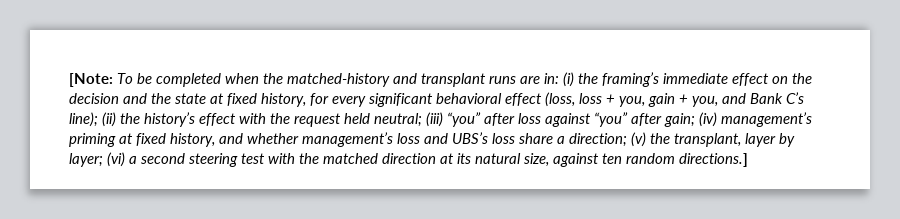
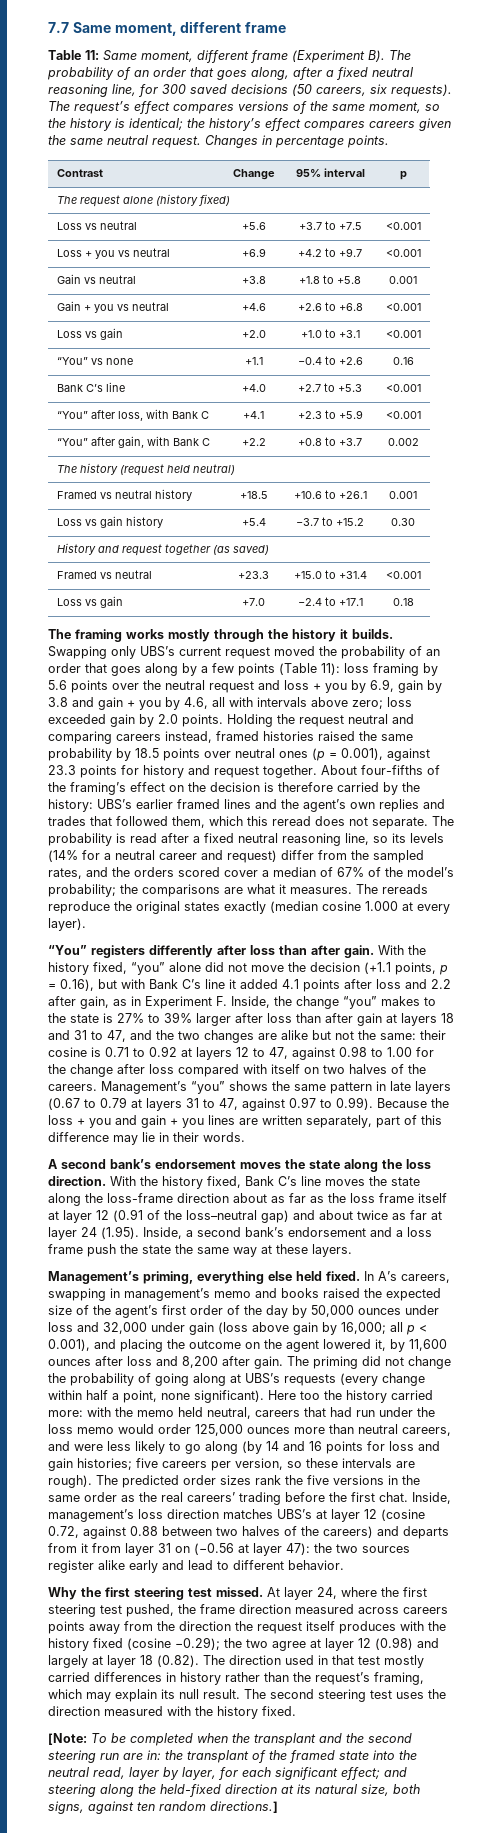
(69, 80) none -> [48,21,287,36] [48,50,411,63] [47,67,413,80] [48,84,452,97] [48,101,440,114] [48,118,451,131] [48,135,389,148] [56,169,103,177] [232,169,275,180] [295,168,365,177] [399,171,407,180] [56,194,230,207] [56,221,137,230] [241,222,266,230] [298,221,362,230] [385,222,421,230] [56,248,170,259] [241,248,266,257] [298,248,362,257] [385,249,421,257] [56,274,136,284] [241,276,266,284] [299,275,361,284] [389,276,417,284] [56,301,169,313] [241,303,266,311] [297,302,363,311] [385,303,421,311] [56,328,123,340] [241,330,266,338] [300,329,360,338] [385,330,421,338] [56,357,133,365] [244,357,263,365] [297,356,363,365] [392,357,414,365] [56,382,125,392] [241,384,266,392] [298,383,362,392] [385,384,421,392] [56,409,209,421] [243,411,264,419] [297,410,363,419] [385,411,421,419] [56,436,210,448] [241,438,266,446] [298,437,362,446] [387,438,419,446] [56,463,235,476] [56,489,192,501] [239,491,268,499] [293,490,367,499] [389,491,417,499] [56,516,163,528] [241,518,266,526] [296,517,364,526] [391,518,415,526] [56,543,269,556] [56,570,152,579] [238,571,269,579] [293,570,367,579] [385,571,421,579] [56,596,123,608] [242,598,265,606] [297,597,363,606] [392,598,414,606] [48,629,393,642] [48,646,440,659] [48,663,438,676] [48,679,442,693] [48,697,412,710] [48,714,414,727] [48,731,413,744] [48,748,430,761] [48,765,440,778] [48,782,420,795] [48,799,445,812] [48,816,454,829] [48,833,444,846] [48,850,424,863] [48,867,454,879] [48,884,428,897] [48,901,450,914] [48,918,86,931] [48,945,426,958] [48,962,448,975] [48,979,451,992] [48,996,436,1009] [48,1012,454,1026] [48,1030,446,1043] [48,1046,434,1060] [48,1064,426,1077] [48,1081,451,1094] [48,1097,449,1111] [48,1115,442,1128] [48,1132,245,1145] [48,1159,431,1172] [48,1176,420,1189] [48,1193,447,1206] [48,1209,442,1223] [48,1226,432,1240] [48,1244,352,1257] [48,1271,450,1284] [48,1288,441,1301] [48,1305,439,1318] [48,1322,427,1335] [48,1339,447,1352] [48,1356,451,1369] [48,1373,425,1386] [48,1390,433,1403] [48,1407,435,1419] [48,1424,451,1436] [48,1441,440,1454] [48,1458,415,1471] [48,1475,420,1488] [48,1492,451,1505] [48,1509,425,1522] [48,1526,449,1539] [48,1543,410,1556] [48,1560,344,1573] [48,1587,427,1600] [48,1604,448,1617] [48,1621,446,1634] [48,1637,439,1651] [48,1655,424,1668] [48,1672,424,1685] [48,1689,446,1702] [48,1706,296,1719] 7.7 Same moment, different frame // Table 11: Same moment, different frame (Experiment B). The probability of an order that goes along, after a fixed neutral reasoning line, for 300 saved decisions (50 careers, six requests). The request’s effect compares versions of the same moment, so the history is identical; the history’s effect compares careers given the same neutral request. Changes in percentage points. // Contrast | Change | 95% interval | p // The request alone (history fixed) // Loss vs neutral | +5.6 | +3.7 to +7.5 | <0.001 // Loss + you vs neutral | +6.9 | +4.2 to +9.7 | <0.001 // Gain vs neutral | +3.8 | +1.8 to +5.8 | 0.001 // Gain + you vs neutral | +4.6 | +2.6 to +6.8 | <0.001 // Loss vs gain | +2.0 | +1.0 to +3.1 | <0.001 // “You” vs none | +1.1 | −0.4 to +2.6 | 0.16 // Bank C’s line | +4.0 | +2.7 to +5.3 | <0.001 // “You” after loss, with Bank C | +4.1 | +2.3 to +5.9 | <0.001 // “You” after gain, with Bank C | +2.2 | +0.8 to +3.7 | 0.002 // The history (request held neutral) // Framed vs neutral history | +18.5 | +10.6 to +26.1 | 0.001 // Loss vs gain history | +5.4 | −3.7 to +15.2 | 0.30 // History and request together (as saved) // Framed vs neutral | +23.3 | +15.0 to +31.4 | <0.001 // Loss vs gain | +7.0 | −2.4 to +17.1 | 0.18 // The framing works mostly through the history it builds. Swapping only UBS’s current request moved the probability of an order that goes along by a few points (Table 11): loss framing by 5.6 points over the neutral request and loss + you by 6.9, gain by 3.8 and gain + you by 4.6, all with intervals above zero; loss exceeded gain by 2.0 points. Holding the request neutral and comparing careers instead, framed histories raised the same probability by 18.5 points over neutral ones (p = 0.001), against 23.3 points for history and request together. About four-fifths of the framing’s effect on the decision is therefore carried by the history: UBS’s earlier framed lines and the agent’s own replies and trades that followed them, which this reread does not separate. The probability is read after a fixed neutral reasoning line, so its levels (14% for a neutral career and request) differ from the sampled rates, and the orders scored cover a median of 67% of the model’s probability; the comparisons are what it measures. The rereads reproduce the original states exactly (median cosine 1.000 at every layer). // “You” registers differently after loss than after gain. With the history fixed, “you” alone did not move the decision (+1.1 points, p = 0.16), but with Bank C’s line it added 4.1 points after loss and 2.2 after gain, as in Experiment F. Inside, the change “you” makes to the state is 27% to 39% larger after loss than after gain at layers 18 and 31 to 47, and the two changes are alike but not the same: their cosine is 0.71 to 0.92 at layers 12 to 47, against 0.98 to 1.00 for the change after loss compared with itself on two halves of the careers. Management’s “you” shows the same pattern in late layers (0.67 to 0.79 at layers 31 to 47, against 0.97 to 0.99). Because the loss + you and gain + you lines are written separately, part of this difference may lie in their words. // A second bank’s endorsement moves the state along the loss direction. With the history fixed, Bank C’s line moves the state along the loss-frame direction about as far as the loss frame itself at layer 12 (0.91 of the loss–neutral gap) and about twice as far at layer 24 (1.95). Inside, a second bank’s endorsement and a loss frame push the state the same way at these layers. // Management’s priming, everything else held fixed. In A’s careers, swapping in management’s memo and books raised the expected size of the agent’s first order of the day by 50,000 ounces under loss and 32,000 under gain (loss above gain by 16,000; all p < 0.001), and placing the outcome on the agent lowered it, by 11,600 ounces after loss and 8,200 after gain. The priming did not change the probability of going along at UBS’s requests (every change within half a point, none significant). Here too the history carried more: with the memo held neutral, careers that had run under the loss memo would order 125,000 ounces more than neutral careers, and were less likely to go along (by 14 and 16 points for loss and gain histories; five careers per version, so these intervals are rough). The predicted order sizes rank the five versions in the same order as the real careers’ trading before the first chat. Inside, management’s loss direction matches UBS’s at layer 12 (cosine 0.72, against 0.88 between two halves of the careers) and departs from it from layer 31 on (−0.56 at layer 47): the two sources register alike early and lead to different behavior. // Why the first steering test missed. At layer 24, where the first steering test pushed, the frame direction measured across careers points away from the direction the request itself produces with the history fixed (cosine −0.29); the two agree at layer 12 (0.98) and largely at layer 18 (0.82). The direction used in that test mostly carried differences in history rather than the request’s framing, which may explain its null result. The second steering test uses the direction measured with the history fixed. //
[287,72,812,87] [69,92,804,107] [69,112,812,127] [69,132,795,147] [69,152,378,167] matched-history and transplant runs are in: (i) the framing’s immediate effect on the decision and the state at fixed history, for every significant behavioral effect (loss, loss + you, gain + you, and Bank C’s line); (ii) the history’s effect with the request held neutral; (iii) “you” after loss against “you” after gain; (iv) management’s priming at fixed history, and whether management’s loss and UBS’s loss share a direction; (v) the transplant, layer by layer; (vi) a second steering test with the matched -> [254,1733,412,1746] [48,1750,417,1763] [48,1767,407,1780] [48,1784,221,1797] transplant and the second steering run are in: the transplant of the framed state into the neutral read, layer by layer, for each significant effect; and steering along the held-fixed
(549, 160) none -> [393,1784,420,1794] [48,1801,84,1814] both signs,

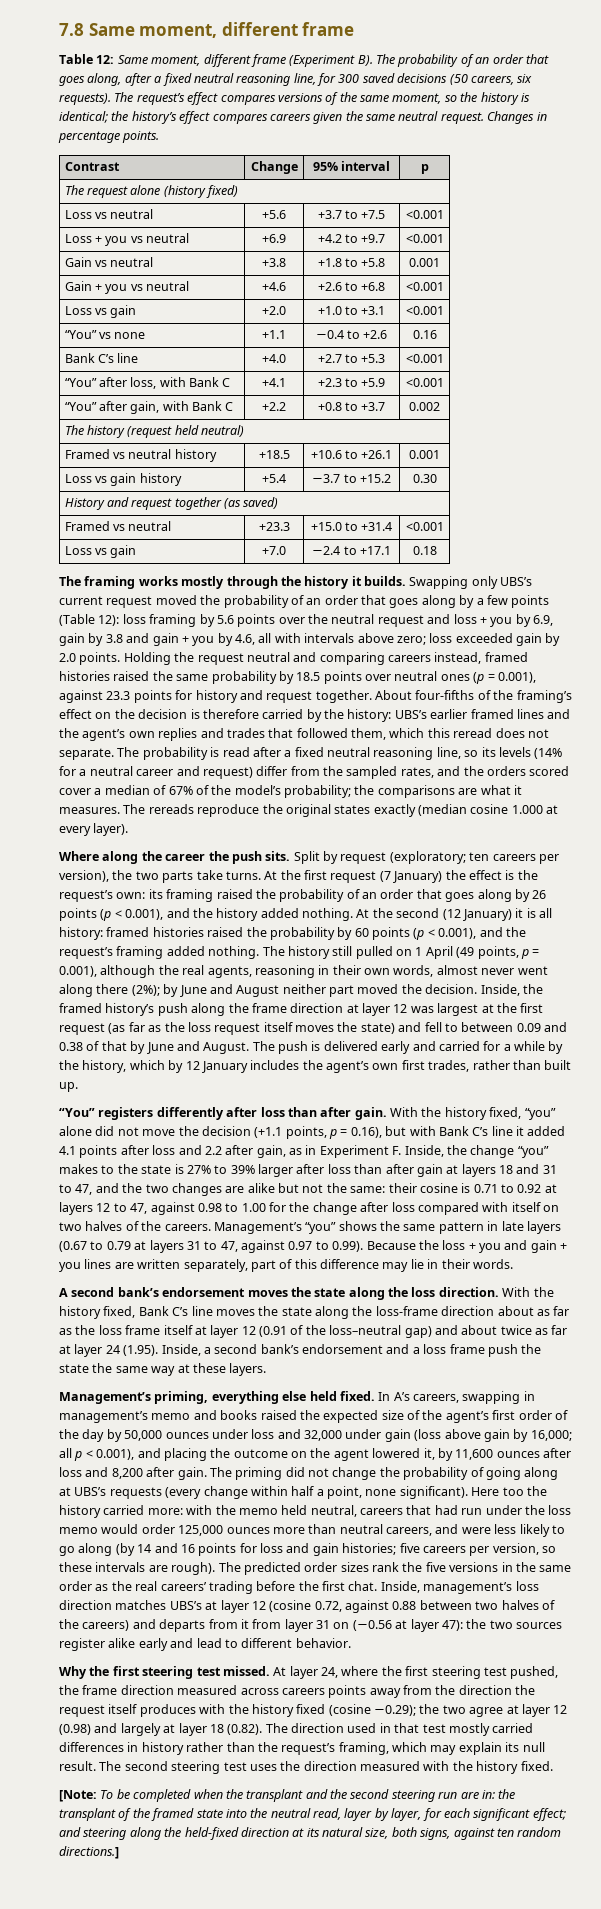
[48,22,69,33] 7.7 -> [59,23,84,36] 7.8
[85,50,99,60] 11: -> [96,55,115,64] 12:
[321,663,340,675] 11): -> [98,615,120,626] 12):
(86, 924) none -> [59,851,559,864] [59,870,538,883] [59,889,547,902] [59,908,552,921] [59,927,526,940] [59,946,540,959] [59,965,548,978] [59,984,543,997] [59,1003,544,1016] [59,1022,567,1035] [59,1041,564,1054] [59,1060,572,1073] [59,1082,78,1092] // Where along the career the push sits. Split by request (exploratory; ten careers per version), the two parts take turns. At the first request (7 January) the effect is the request’s own: its framing raised the probability of an order that goes along by 26 points (p < 0.001), and the history added nothing. At the second (12 January) it is all history: framed histories raised the probability by 60 points (p < 0.001), and the request’s framing added nothing. The history still pulled on 1 April (49 points, p = 0.001), although the real agents, reasoning in their own words, almost never went along there (2%); by June and August neither part moved the decision. Inside, the framed history’s push along the frame direction at layer 12 was largest at the first request (as far as the loss request itself moves the state) and fell to between 0.09 and 0.38 of that by June and August. The push is delivered early and carried for a while by the history, which by 12 January includes the agent’s own first trades, rather than built up.

